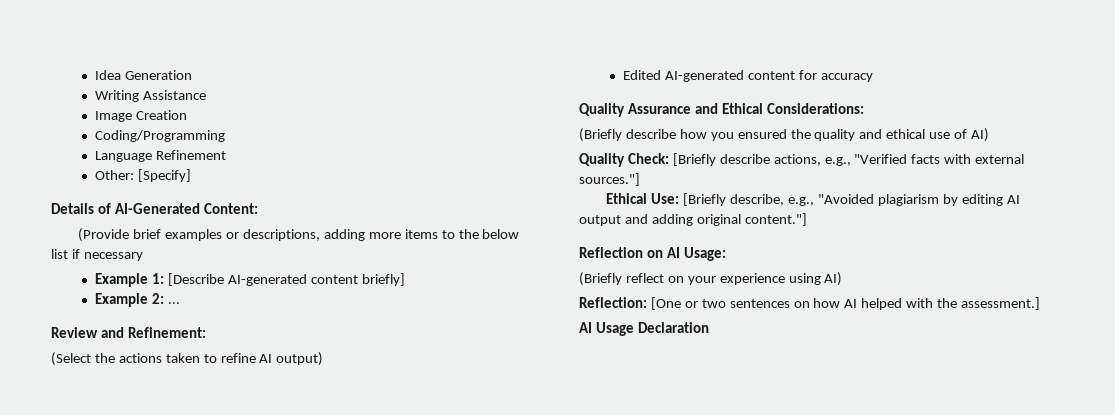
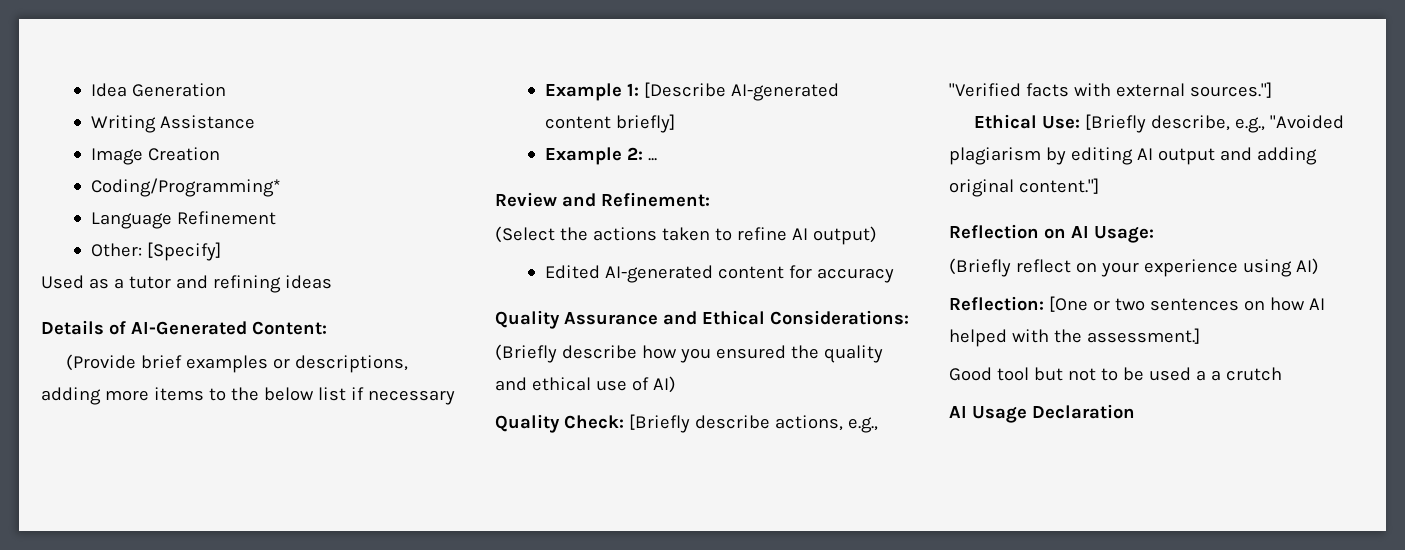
[94,130,225,142] Coding/Programming -> [91,178,282,197] Coding/Programming*
(191, 175) none -> [41,275,332,293] // Used as a tutor and refining ideas
(1041, 303) none -> [949,367,1282,381] // Good tool but not to be used a a crutch

